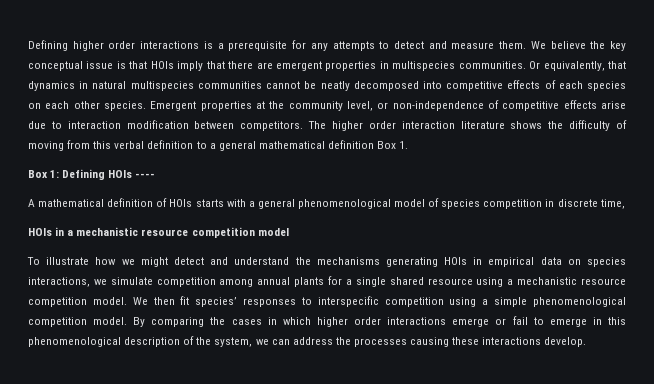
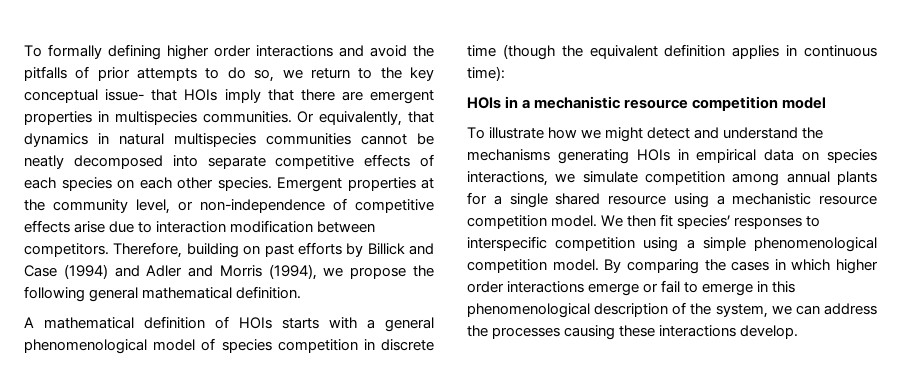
[28,40,586,51] Defining higher order interactions is a prerequisite for any attempts to detect and measure them. We believe -> [24,44,434,60] [24,66,373,82] To formally defining higher order interactions and avoid the pitfalls of prior attempts to do so, we return to
[86,61,126,69] issue is -> [105,89,145,101] issue-
(442, 85) none -> [207,156,266,169] separate
[308,120,627,131] [28,140,409,151] [28,169,156,180] The higher order interaction literature shows the difficulty of moving from this verbal definition to a general mathematical definition Box 1. // Box 1: Defining HOIs ---- -> [113,242,434,258] [24,264,434,280] [24,286,302,302] Therefore, building on past efforts by Billick and Case (1994) and Adler and Morris (1994), we propose the following general mathematical definition.
[600,199,625,209] time, -> [467,44,878,60] [467,66,505,81] time (though the equivalent definition applies in continuous time):

